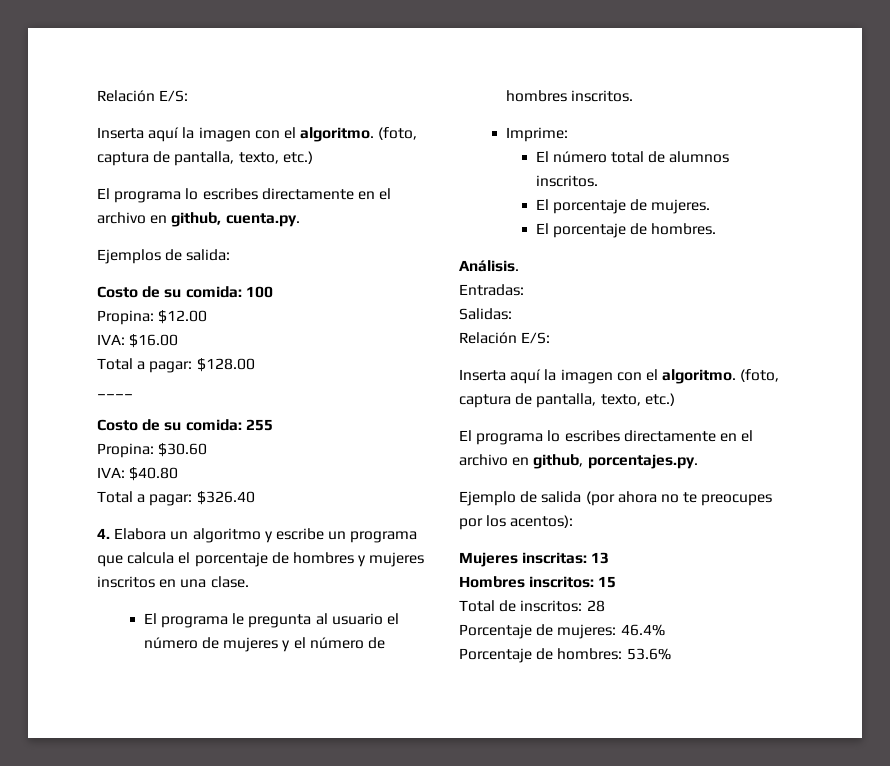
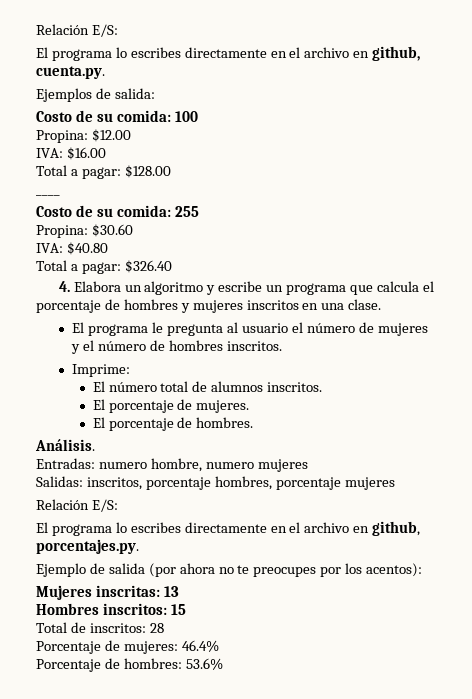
[97,90,189,102] [97,127,418,142] [97,151,313,166] Relación E/S: // Inserta aquí la imagen con el algoritmo. (foto, captura de pantalla, texto, etc.) -> [36,24,118,37] Relación E/S:
[459,308,512,320] [459,332,551,344] [459,369,780,384] [459,393,675,408] // Salidas: // Relación E/S: // Inserta aquí la imagen con el algoritmo. (foto, captura de pantalla, texto, etc.) -> [98,458,308,472] [36,476,395,490] [36,499,118,512] numero hombre, numero mujeres // Salidas: inscritos, porcentaje hombres, porcentaje mujeres // Relación E/S:

